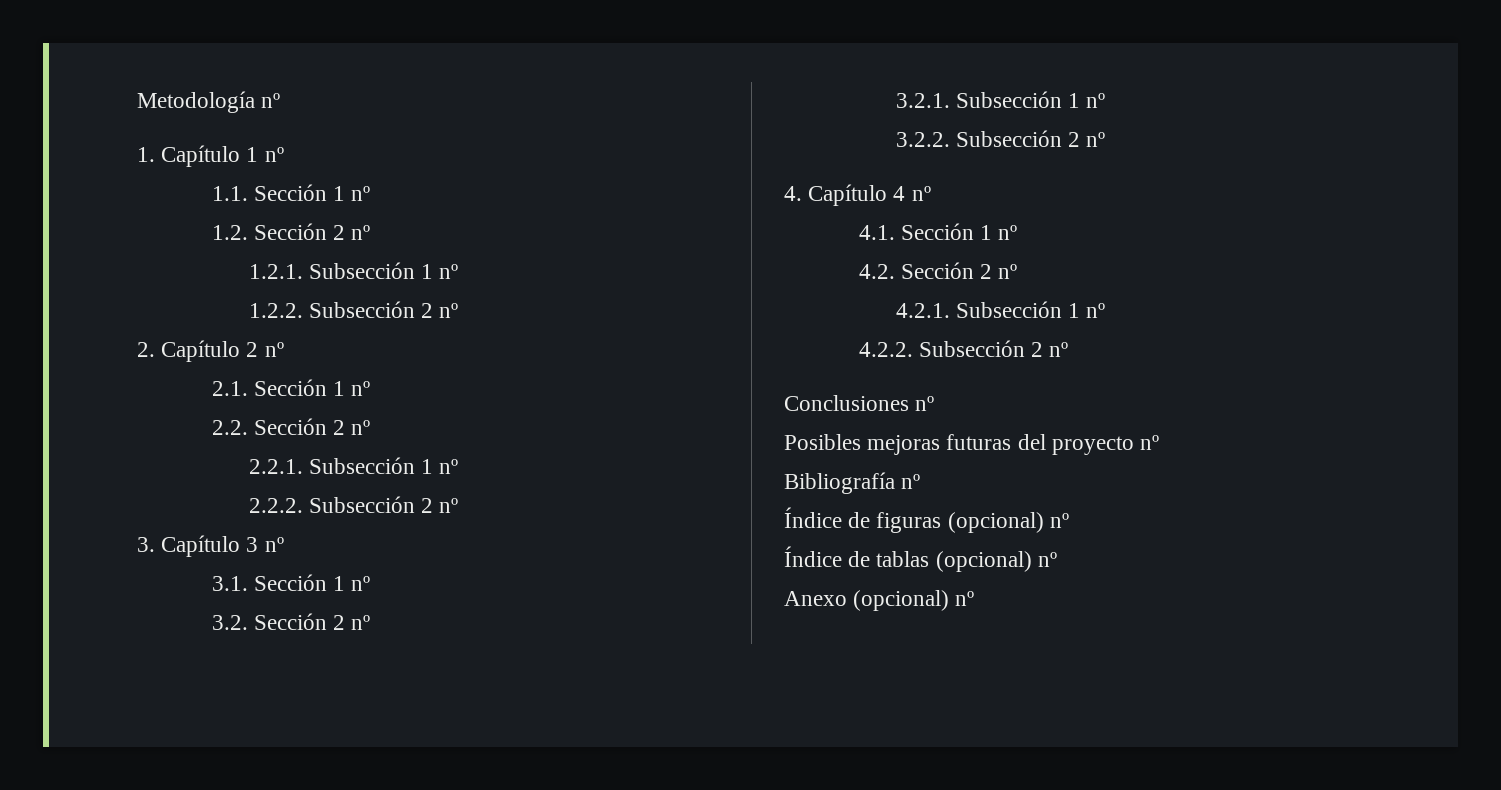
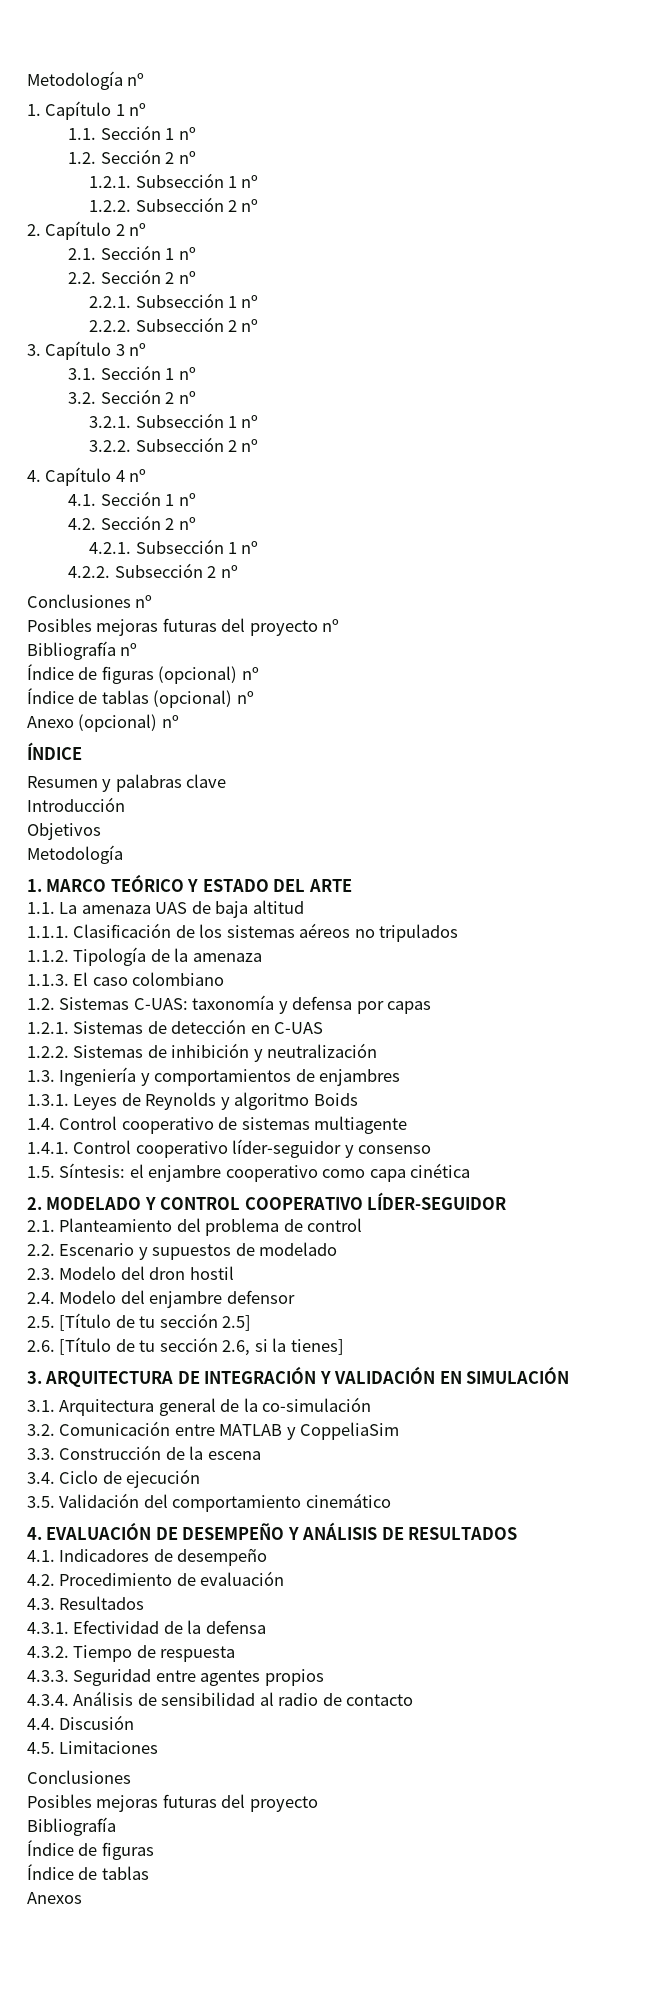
(975, 598) none -> [27,742,82,760] [27,774,227,792] [27,797,125,812] [27,823,101,840] [27,845,123,864] [27,874,352,892] [27,900,304,918] [27,923,459,942] [27,947,262,966] [27,972,225,986] [27,995,432,1014] [27,1019,324,1034] [27,1043,378,1062] [27,1067,401,1086] [27,1092,358,1110] [27,1116,408,1134] [27,1139,432,1158] [27,1163,471,1182] [27,1192,507,1210] [27,1218,363,1236] [27,1242,338,1260] [27,1266,234,1280] [27,1290,295,1308] [27,1313,252,1331] [27,1337,344,1356] [27,1366,570,1387] [27,1397,372,1416] [27,1421,400,1440] [27,1445,261,1460] [27,1469,201,1488] [27,1493,391,1512] [27,1522,518,1540] [27,1548,268,1566] [27,1571,285,1586] [27,1596,145,1610] [27,1620,266,1634] [27,1645,236,1662] [27,1669,324,1686] [27,1691,414,1706] [27,1715,135,1730] [27,1741,159,1754] [27,1770,131,1784] [27,1794,318,1812] [27,1817,116,1836] [27,1840,154,1860] [27,1864,149,1880] [27,1892,82,1904] // ÍNDICE // Resumen y palabras clave // Introducción // Objetivos // Metodología // 1. MARCO TEÓRICO Y ESTADO DEL ARTE // 1.1. La amenaza UAS de baja altitud // 1.1.1. Clasificación de los sistemas aéreos no tripulados // 1.1.2. Tipología de la amenaza // 1.1.3. El caso colombiano // 1.2. Sistemas C-UAS: taxonomía y defensa por capas // 1.2.1. Sistemas de detección en C-UAS // 1.2.2. Sistemas de inhibición y neutralización // 1.3. Ingeniería y comportamientos de enjambres // 1.3.1. Leyes de Reynolds y algoritmo Boids // 1.4. Control cooperativo de sistemas multiagente // 1.4.1. Control cooperativo líder-seguidor y consenso // 1.5. Síntesis: el enjambre cooperativo como capa cinética // 2. MODELADO Y CONTROL COOPERATIVO LÍDER-SEGUIDOR // 2.1. Planteamiento del problema de control // 2.2. Escenario y supuestos de modelado // 2.3. Modelo del dron hostil // 2.4. Modelo del enjambre defensor // 2.5. [Título de tu sección 2.5] // 2.6. [Título de tu sección 2.6, si la tienes] // 3. ARQUITECTURA DE INTEGRACIÓN Y VALIDACIÓN EN SIMULACIÓN // 3.1. Arquitectura general de la co-simulación // 3.2. Comunicación entre MATLAB y CoppeliaSim // 3.3. Construcción de la escena // 3.4. Ciclo de ejecución // 3.5. Validación del comportamiento cinemático // 4. EVALUACIÓN DE DESEMPEÑO Y ANÁLISIS DE RESULTADOS // 4.1. Indicadores de desempeño // 4.2. Procedimiento de evaluación // 4.3. Resultados // 4.3.1. Efectividad de la defensa // 4.3.2. Tiempo de respuesta // 4.3.3. Seguridad entre agentes propios // 4.3.4. Análisis de sensibilidad al radio de contacto // 4.4. Discusión // 4.5. Limitaciones // Conclusiones // Posibles mejoras futuras del proyecto // Bibliografía // Índice de figuras // Índice de tablas // Anexos

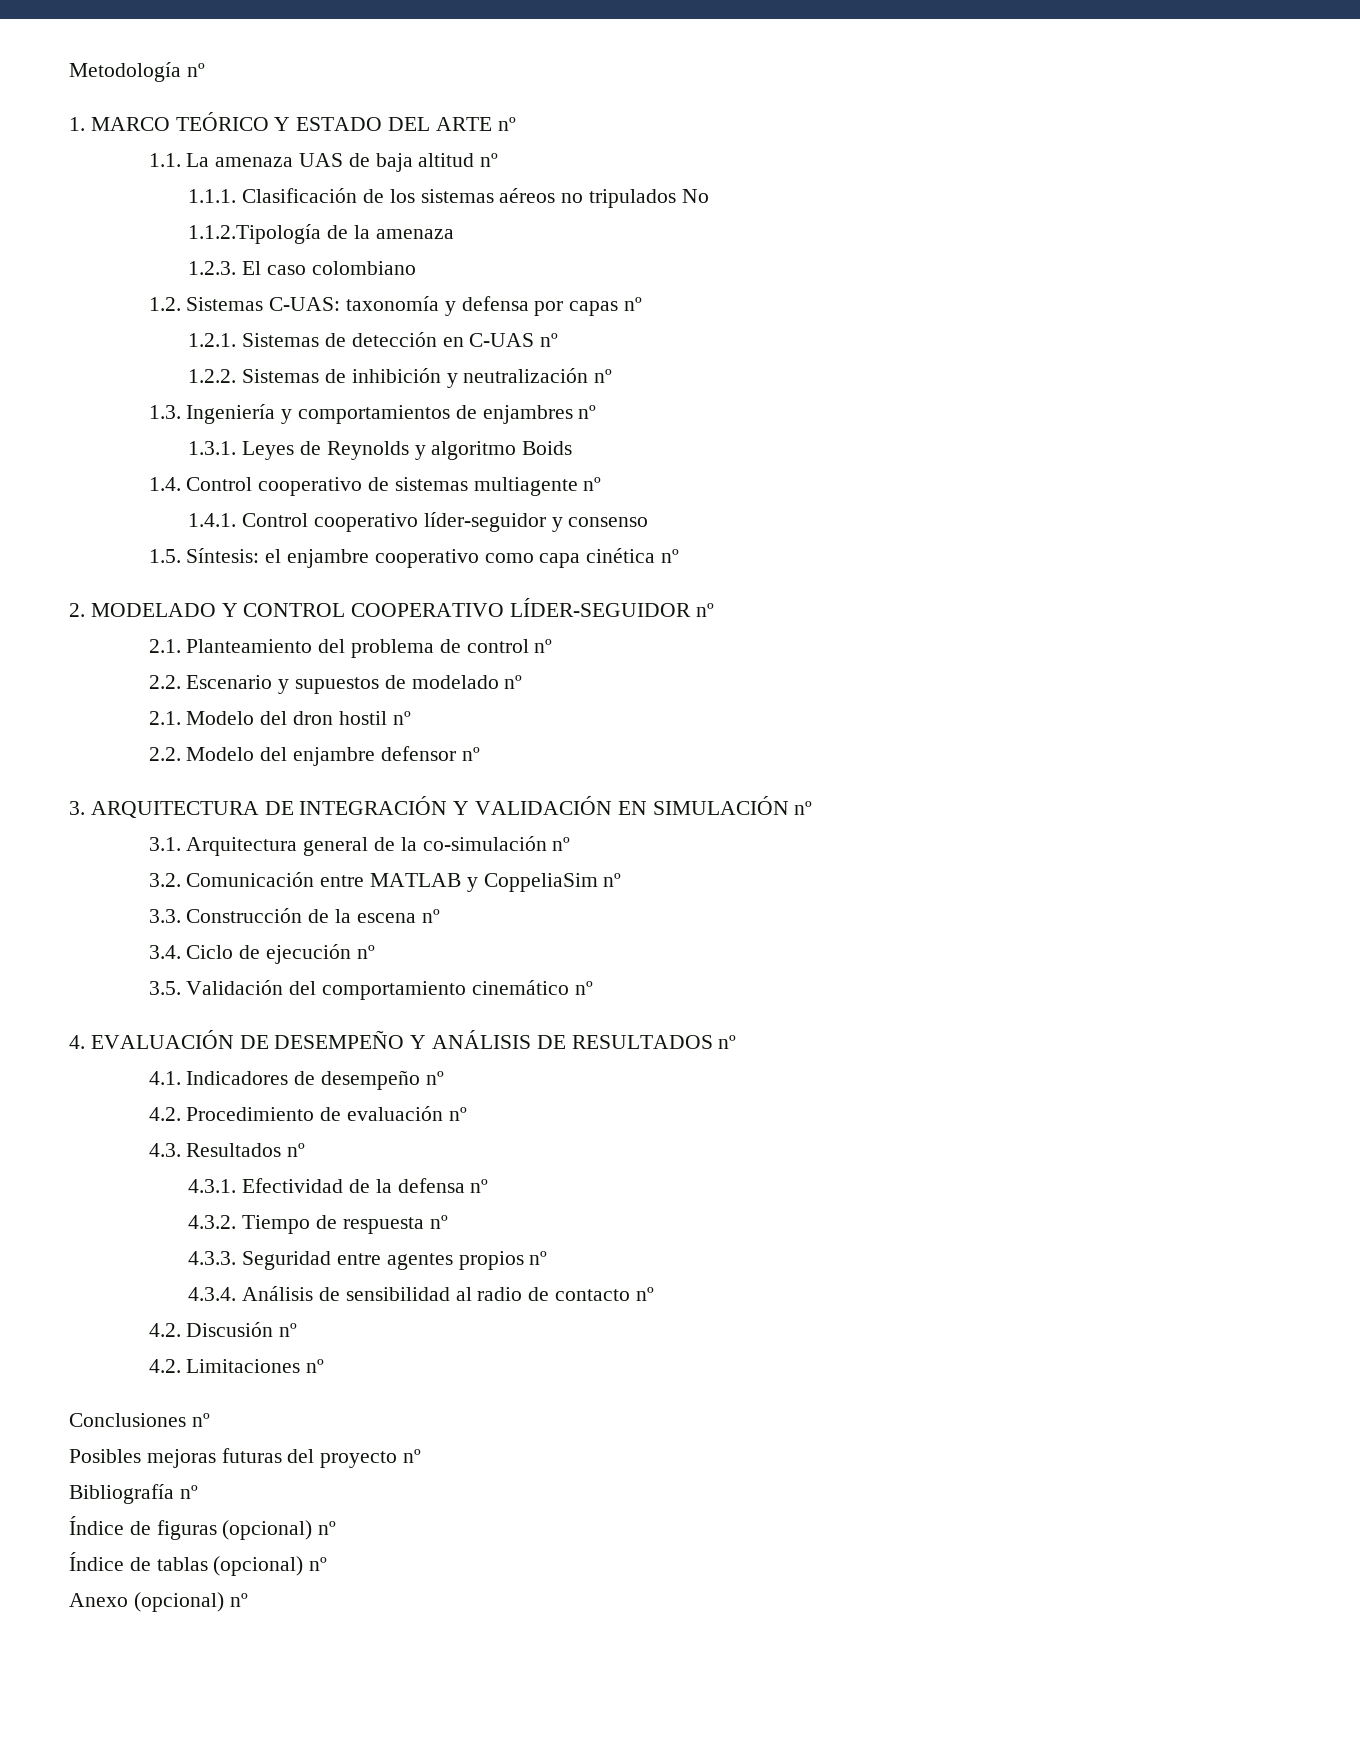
[45,101,147,120] [68,125,196,140] [68,149,196,164] [89,173,259,188] [89,197,259,212] [27,221,147,240] [68,245,196,260] [68,269,196,284] [89,293,259,308] [89,317,259,332] [27,341,147,360] [68,365,196,380] [68,389,196,404] [89,413,259,428] [89,437,259,452] [27,467,125,486] Capítulo 1 nº // 1.1. Sección 1 nº // 1.2. Sección 2 nº // 1.2.1. Subsección 1 nº // 1.2.2. Subsección 2 nº // 2. Capítulo 2 nº // 2.1. Sección 1 nº // 2.2. Sección 2 nº // 2.2.1. Subsección 1 nº // 2.2.2. Subsección 2 nº // 3. Capítulo 3 nº // 3.1. Sección 1 nº // 3.2. Sección 2 nº // 3.2.1. Subsección 1 nº // 3.2.2. Subsección 2 nº // 4. Capítulo 4 -> [90,112,516,131] [148,153,499,172] [188,188,709,208] [188,224,454,244] [188,261,416,275] [148,296,643,316] [188,332,559,347] [188,368,613,388] [148,404,597,424] [188,441,573,460] [148,477,602,496] [188,512,649,532] [148,548,680,568] [69,598,714,617] [148,639,553,658] [148,675,523,694] [148,711,411,725] [148,746,480,766] [69,796,813,818] [148,836,571,856] [148,872,622,892] [148,908,440,923] [148,944,375,964] [148,980,593,1000] [69,1030,713,1049] MARCO TEÓRICO Y ESTADO DEL ARTE nº // 1.1. La amenaza UAS de baja altitud nº // 1.1.1. Clasificación de los sistemas aéreos no tripulados No // 1.1.2.Tipología de la amenaza // 1.2.3. El caso colombiano // 1.2. Sistemas C-UAS: taxonomía y defensa por capas nº // 1.2.1. Sistemas de detección en C-UAS nº // 1.2.2. Sistemas de inhibición y neutralización nº // 1.3. Ingeniería y comportamientos de enjambres nº // 1.3.1. Leyes de Reynolds y algoritmo Boids // 1.4. Control cooperativo de sistemas multiagente nº // 1.4.1. Control cooperativo líder-seguidor y consenso // 1.5. Síntesis: el enjambre cooperativo como capa cinética nº // 2. MODELADO Y CONTROL COOPERATIVO LÍDER-SEGUIDOR nº // 2.1. Planteamiento del problema de control nº // 2.2. Escenario y supuestos de modelado nº // 2.1. Modelo del dron hostil nº // 2.2. Modelo del enjambre defensor nº // 3. ARQUITECTURA DE INTEGRACIÓN Y VALIDACIÓN EN SIMULACIÓN nº // 3.1. Arquitectura general de la co-simulación nº // 3.2. Comunicación entre MATLAB y CoppeliaSim nº // 3.3. Construcción de la escena nº // 3.4. Ciclo de ejecución nº // 3.5. Validación del comportamiento cinemático nº // 4. EVALUACIÓN DE DESEMPEÑO Y ANÁLISIS DE RESULTADOS
[100,491,196,506] [68,515,196,530] [89,539,259,554] [68,563,217,578] Sección 1 nº // 4.2. Sección 2 nº // 4.2.1. Subsección 1 nº // 4.2.2. Subsección 2 -> [186,1070,444,1090] [148,1106,467,1121] [148,1143,306,1157] [188,1178,489,1193] [188,1215,448,1234] [188,1251,548,1270] [188,1286,654,1301] [148,1322,298,1337] [148,1359,301,1373] Indicadores de desempeño nº // 4.2. Procedimiento de evaluación nº // 4.3. Resultados nº // 4.3.1. Efectividad de la defensa nº // 4.3.2. Tiempo de respuesta nº // 4.3.3. Seguridad entre agentes propios nº // 4.3.4. Análisis de sensibilidad al radio de contacto nº // 4.2. Discusión nº // 4.2. Limitaciones
[27,742,82,760] [27,774,227,792] [27,797,125,812] [27,823,101,840] [27,845,123,864] [27,874,352,892] [27,900,304,918] [27,923,459,942] [27,947,262,966] [27,972,225,986] [27,995,432,1014] [27,1019,324,1034] [27,1043,378,1062] [27,1067,401,1086] [27,1092,358,1110] [27,1116,408,1134] [27,1139,432,1158] [27,1163,471,1182] [27,1192,507,1210] [27,1218,363,1236] [27,1242,338,1260] [27,1266,234,1280] [27,1290,295,1308] [27,1313,252,1331] [27,1337,344,1356] [27,1366,570,1387] [27,1397,372,1416] [27,1421,400,1440] [27,1445,261,1460] [27,1469,201,1488] [27,1493,391,1512] [27,1522,518,1540] [27,1548,268,1566] [27,1571,285,1586] [27,1596,145,1610] [27,1620,266,1634] [27,1645,236,1662] [27,1669,324,1686] [27,1691,414,1706] [27,1715,135,1730] [27,1741,159,1754] [27,1770,131,1784] [27,1794,318,1812] [27,1817,116,1836] [27,1840,154,1860] [27,1864,149,1880] [27,1892,82,1904] // ÍNDICE // Resumen y palabras clave // Introducción // Objetivos // Metodología // 1. MARCO TEÓRICO Y ESTADO DEL ARTE // 1.1. La amenaza UAS de baja altitud // 1.1.1. Clasificación de los sistemas aéreos no tripulados // 1.1.2. Tipología de la amenaza // 1.1.3. El caso colombiano // 1.2. Sistemas C-UAS: taxonomía y defensa por capas // 1.2.1. Sistemas de detección en C-UAS // 1.2.2. Sistemas de inhibición y neutralización // 1.3. Ingeniería y comportamientos de enjambres // 1.3.1. Leyes de Reynolds y algoritmo Boids // 1.4. Control cooperativo de sistemas multiagente // 1.4.1. Control cooperativo líder-seguidor y consenso // 1.5. Síntesis: el enjambre cooperativo como capa cinética // 2. MODELADO Y CONTROL COOPERATIVO LÍDER-SEGUIDOR // 2.1. Planteamiento del problema de control // 2.2. Escenario y supuestos de modelado // 2.3. Modelo del dron hostil // 2.4. Modelo del enjambre defensor // 2.5. [Título de tu sección 2.5] // 2.6. [Título de tu sección 2.6, si la tienes] // 3. ARQUITECTURA DE INTEGRACIÓN Y VALIDACIÓN EN SIMULACIÓN // 3.1. Arquitectura general de la co-simulación // 3.2. Comunicación entre MATLAB y CoppeliaSim // 3.3. Construcción de la escena // 3.4. Ciclo de ejecución // 3.5. Validación del comportamiento cinemático // 4. EVALUACIÓN DE DESEMPEÑO Y ANÁLISIS DE RESULTADOS // 4.1. Indicadores de desempeño // 4.2. Procedimiento de evaluación // 4.3. Resultados // 4.3.1. Efectividad de la defensa // 4.3.2. Tiempo de respuesta // 4.3.3. Seguridad entre agentes propios // 4.3.4. Análisis de sensibilidad al radio de contacto // 4.4. Discusión // 4.5. Limitaciones // Conclusiones // Posibles mejoras futuras del proyecto // Bibliografía // Índice de figuras // Índice de tablas // Anexos -> (248, 1600) none

